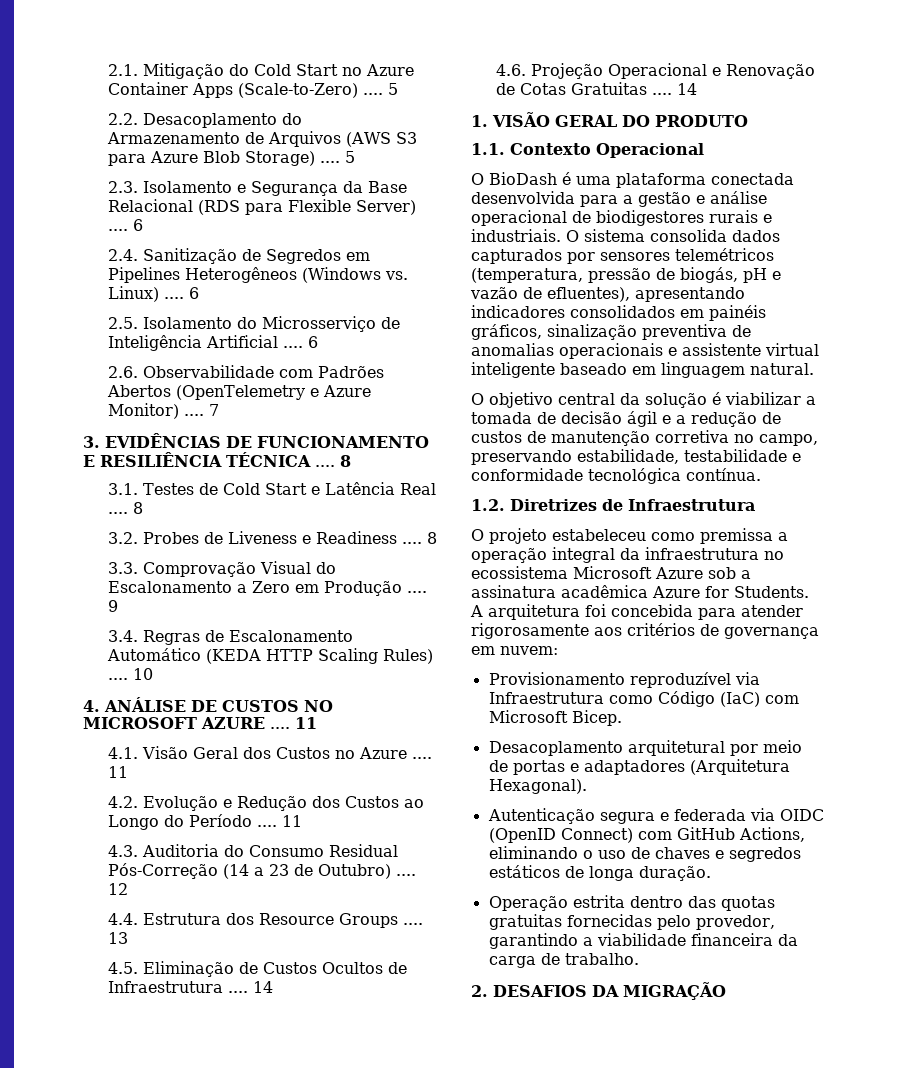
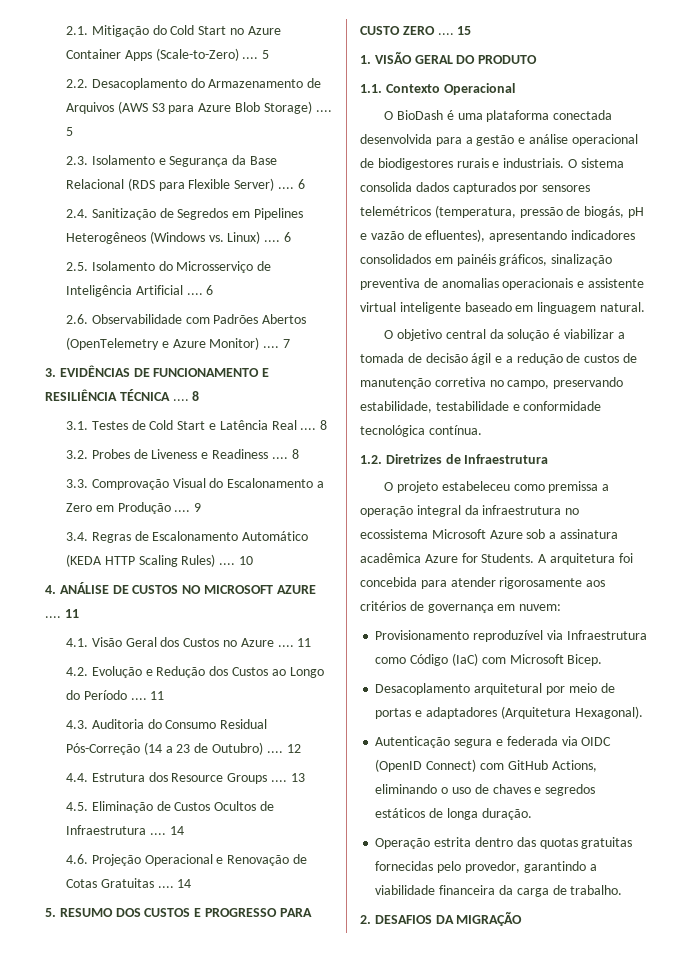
(697, 89) none -> [45,908,312,917] [360,26,472,35] // 5. RESUMO DOS CUSTOS E PROGRESSO PARA CUSTO ZERO .... 15

